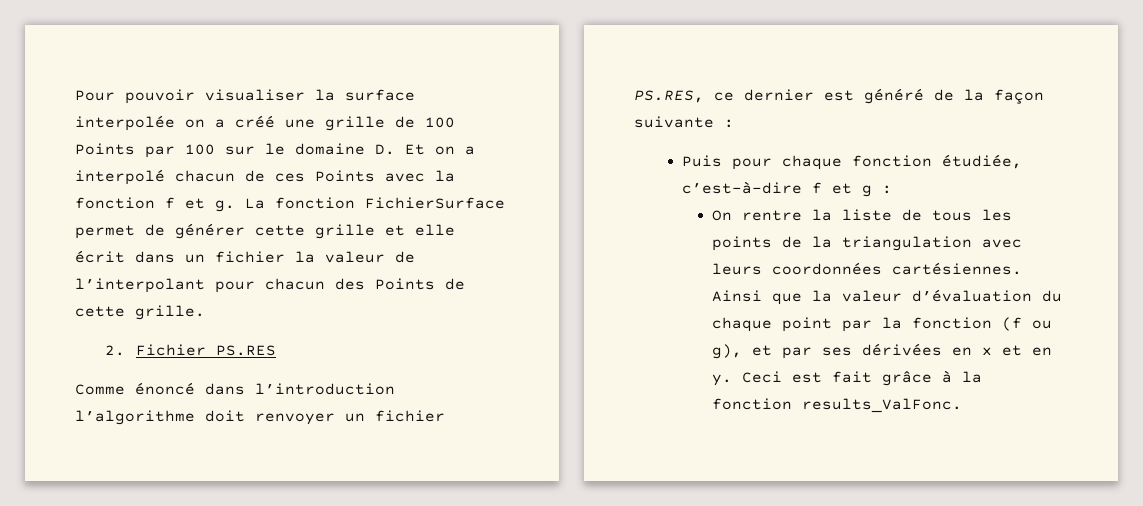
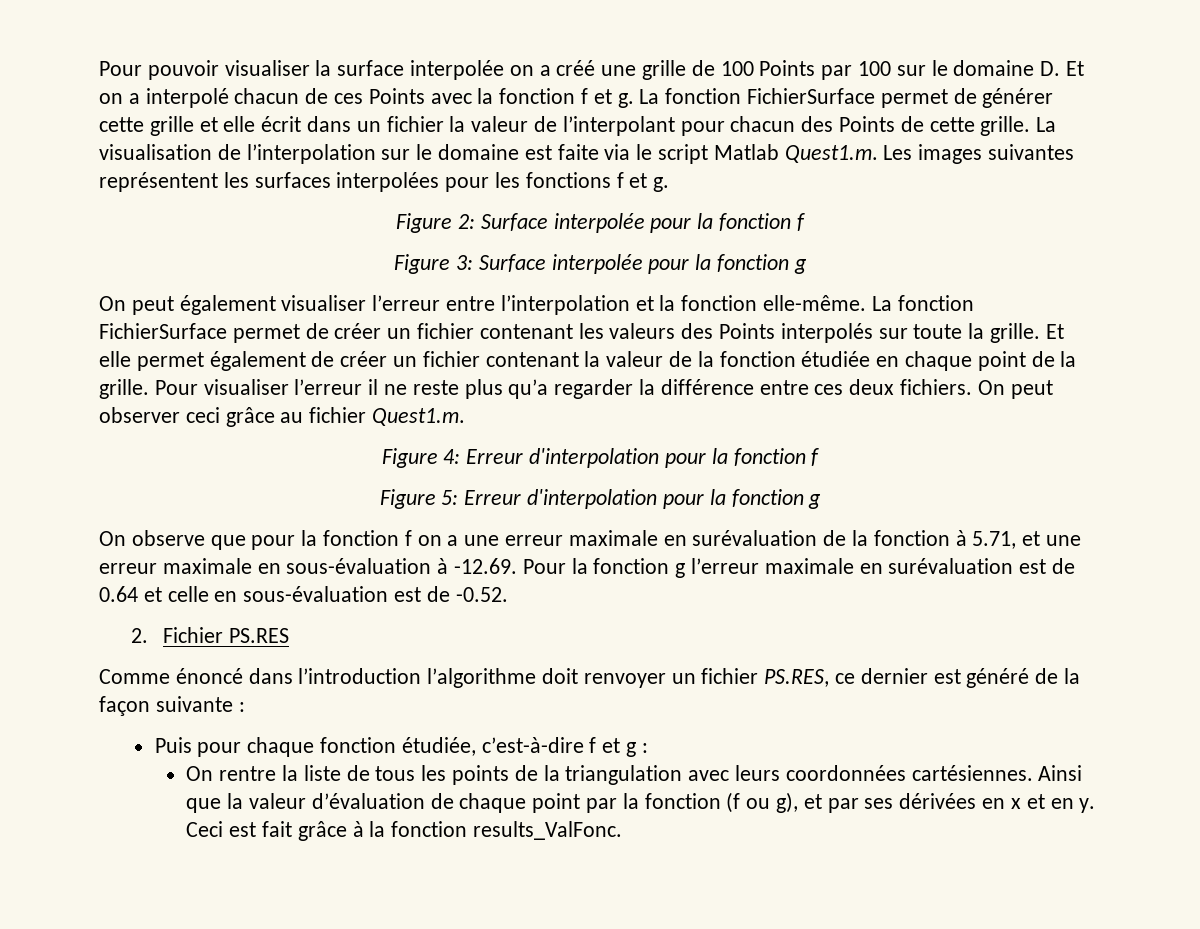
(205, 312) none -> [1036,117,1057,132] [99,144,1075,164] [99,172,670,192] [396,213,805,233] [394,254,807,274] [99,295,974,315] [99,323,1064,343] [99,351,1077,371] [99,379,1053,399] [99,407,466,427] [381,448,820,468] [379,489,822,509] [99,530,1082,550] [99,558,1076,578] [99,586,508,602] La visualisation de l’interpolation sur le domaine est faite via le script Matlab Quest1.m. Les images suivantes représentent les surfaces interpolées pour les fonctions f et g. // Figure 2: Surface interpolée pour la fonction f // Figure 3: Surface interpolée pour la fonction g // On peut également visualiser l’erreur entre l’interpolation et la fonction elle-même. La fonction FichierSurface permet de créer un fichier contenant les valeurs des Points interpolés sur toute la grille. Et elle permet également de créer un fichier contenant la valeur de la fonction étudiée en chaque point de la grille. Pour visualiser l’erreur il ne reste plus qu’a regarder la différence entre ces deux fichiers. On peut observer ceci grâce au fichier Quest1.m. // Figure 4: Erreur d'interpolation pour la fonction f // Figure 5: Erreur d'interpolation pour la fonction g // On observe que pour la fonction f on a une erreur maximale en surévaluation de la fonction à 5.71, et une erreur maximale en sous-évaluation à -12.69. Pour la fonction g l’erreur maximale en surévaluation est de 0.64 et celle en sous-évaluation est de -0.52.
[1042,290,1063,302] du -> [430,793,454,809] de

